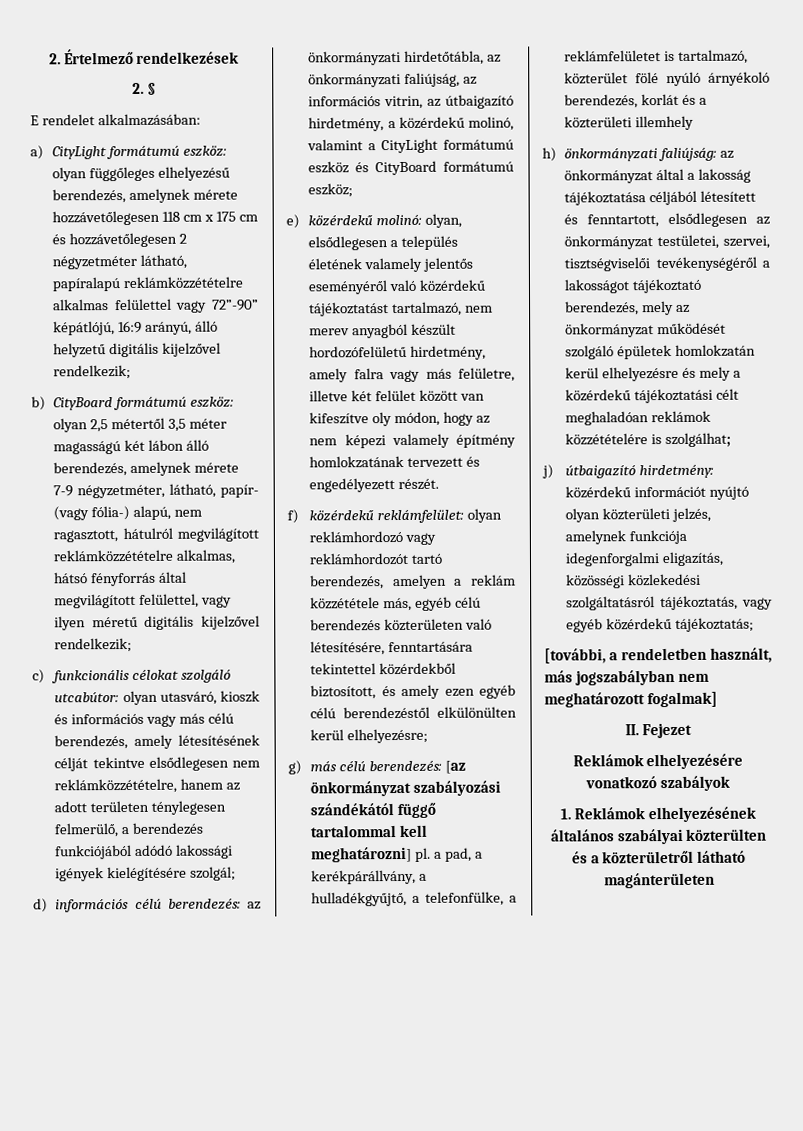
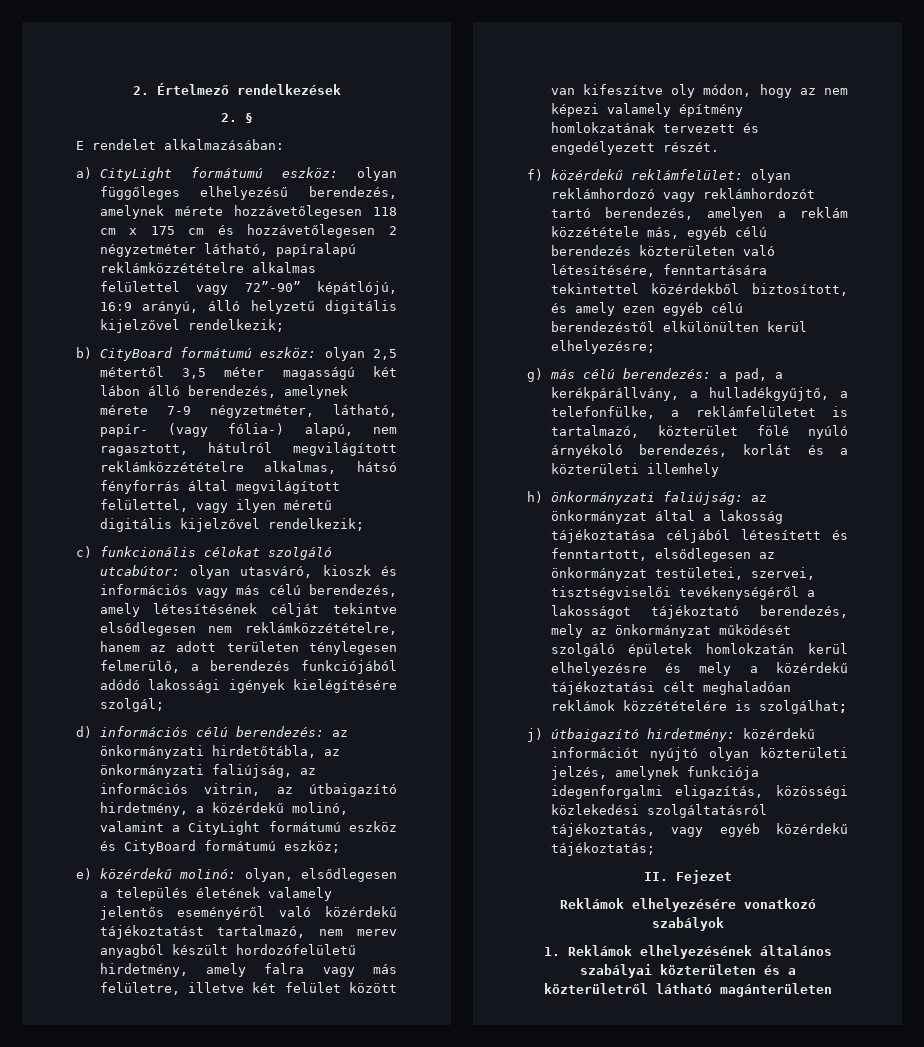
[445,760,467,774] [310,780,502,797] [310,802,437,819] [310,824,428,838] [311,846,432,863] [az önkormányzat szabályozási szándékától függő tartalommal kell meghatározni] pl. -> (711, 373) none
[544,647,772,664] [544,670,710,686] [544,691,718,708] // [további, a rendeletben használt, más jogszabályban nem meghatározott fogalmak] -> (655, 849) none
[685,828,768,841] közterülten -> [659,964,756,975] közterületen

